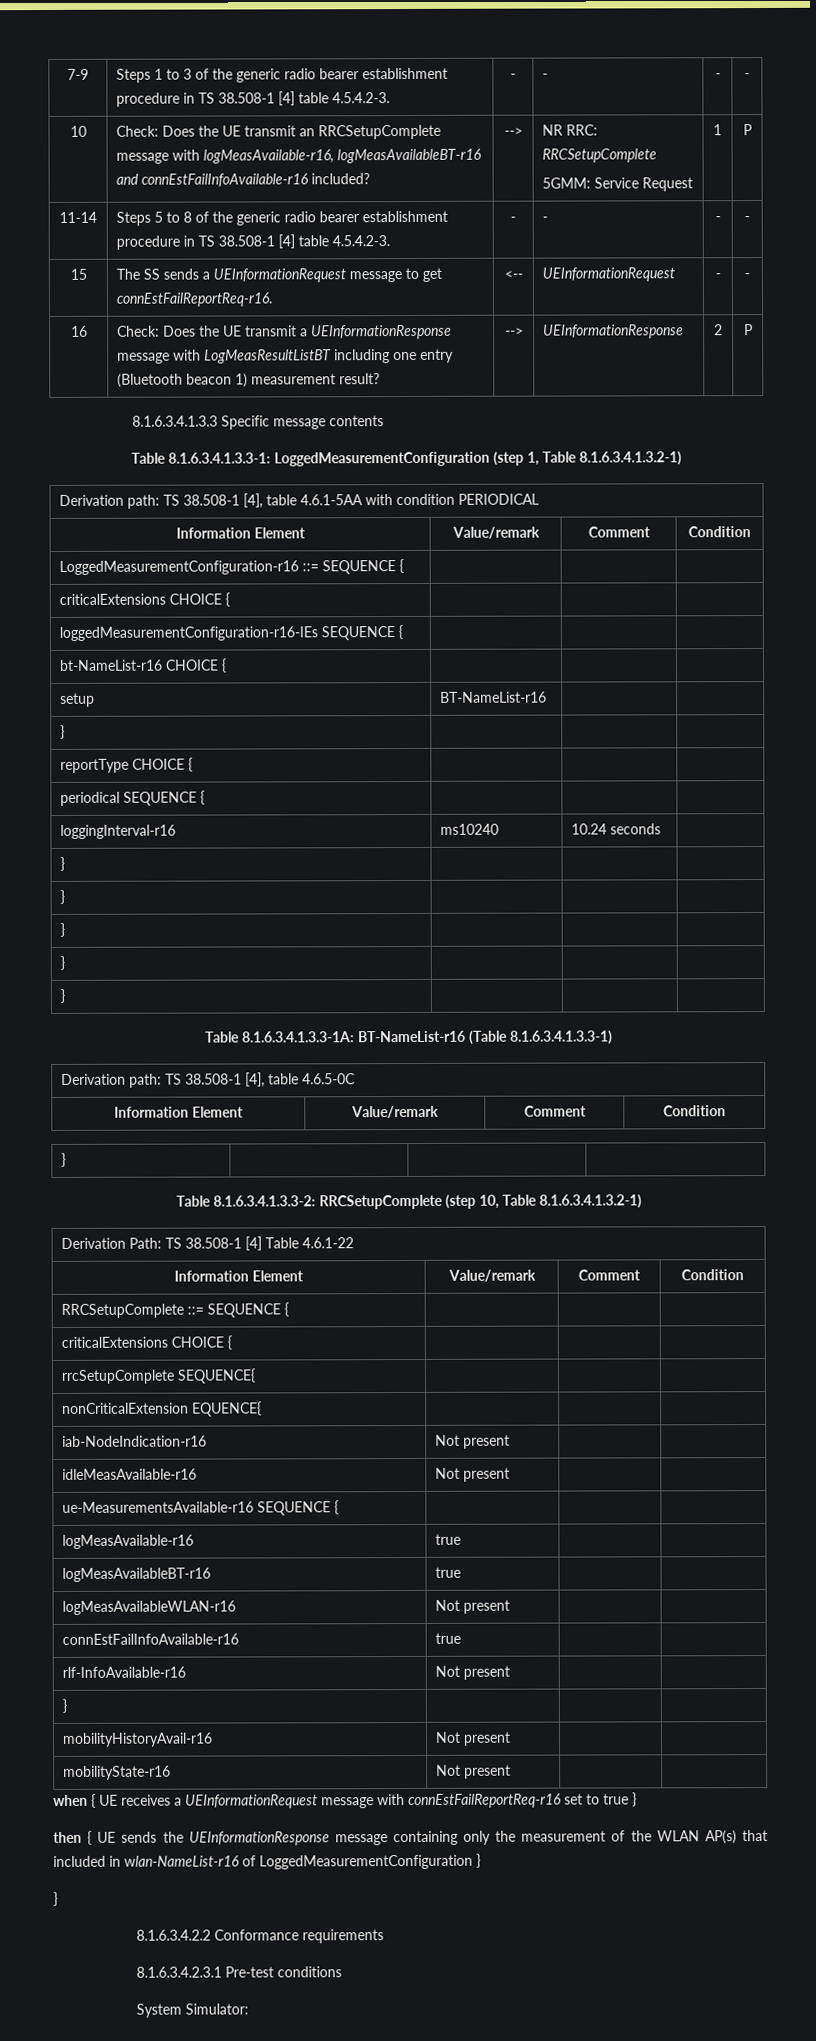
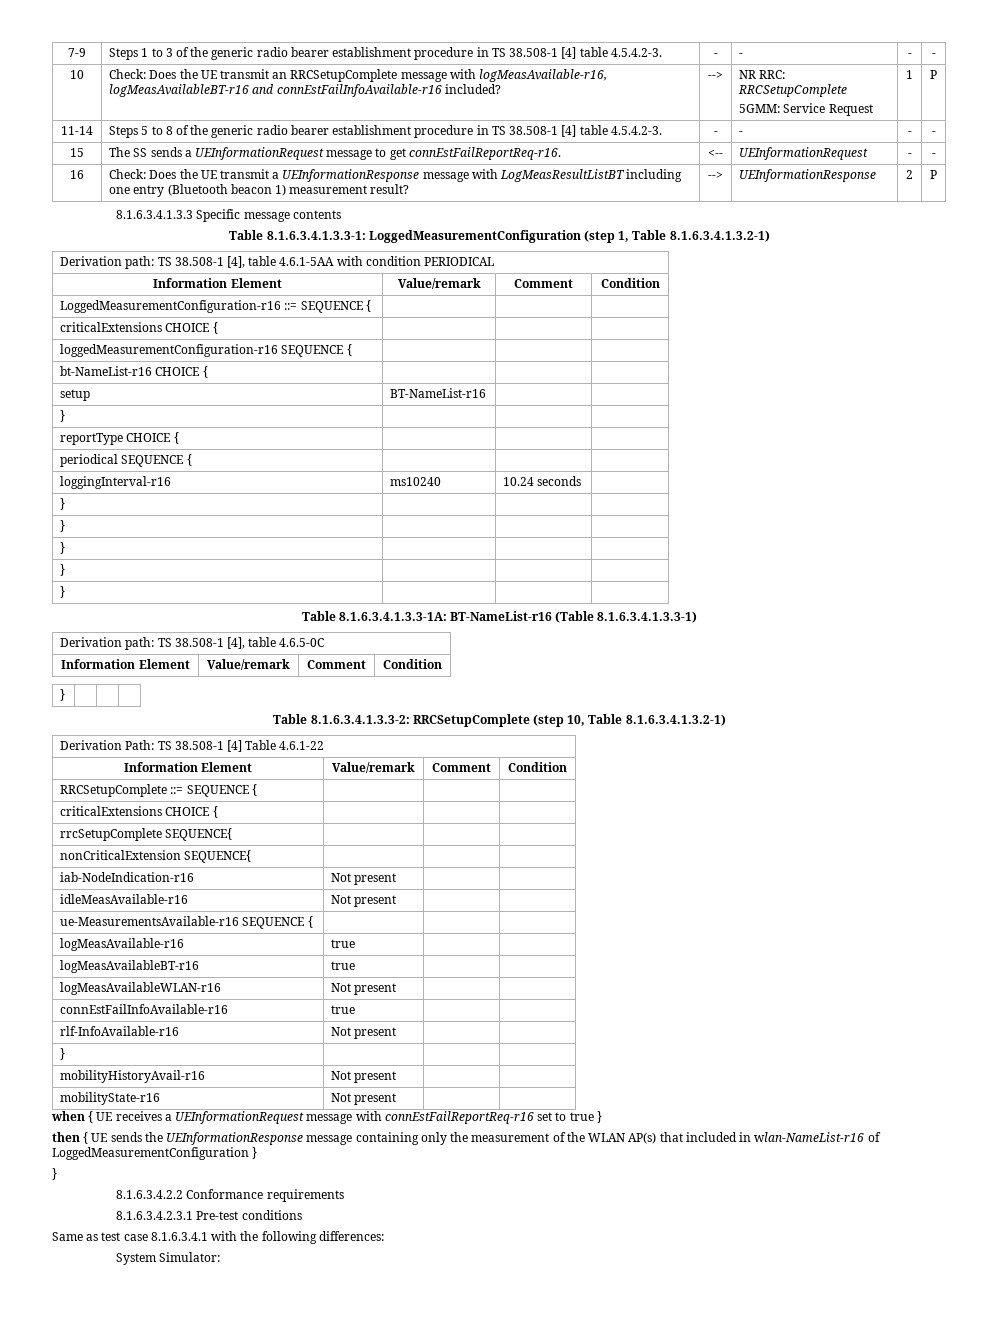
[59,626,319,641] loggedMeasurementConfiguration-r16-IEs -> [60,344,279,357] loggedMeasurementConfiguration-r16
[192,1401,263,1417] EQUENCE{ -> [184,850,252,863] SEQUENCE{
(343, 1972) none -> [52,1231,384,1244] // Same as test case 8.1.6.3.4.1 with the following differences:

